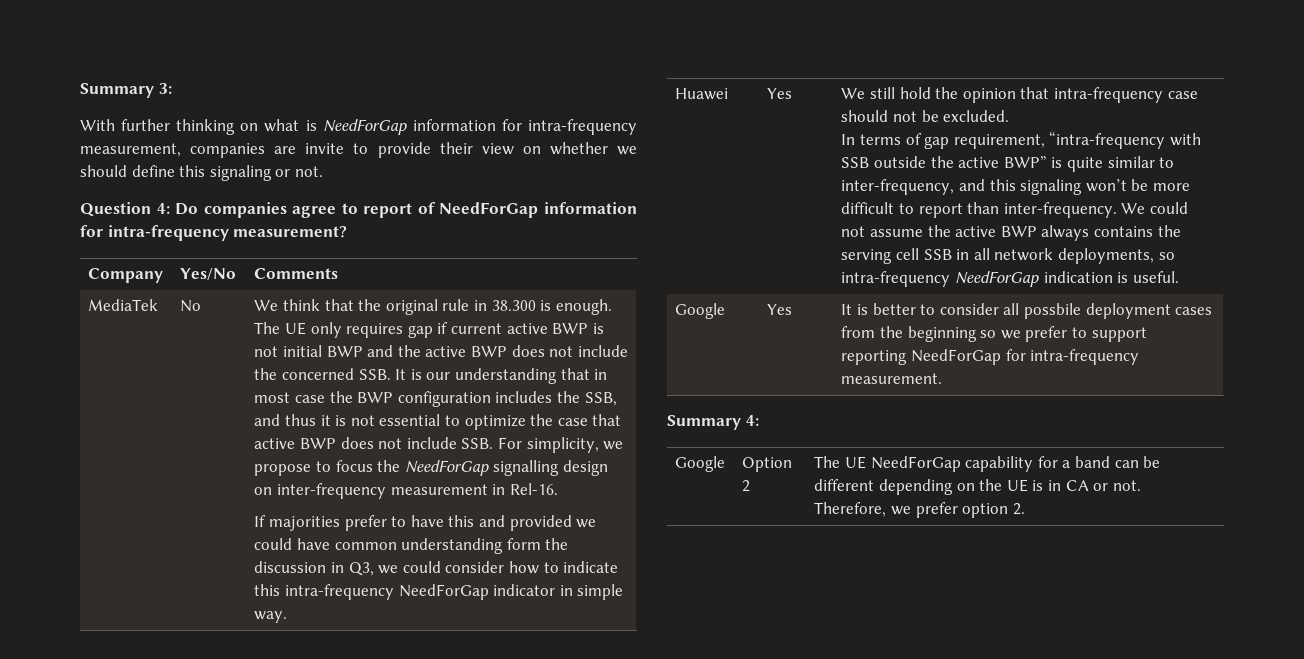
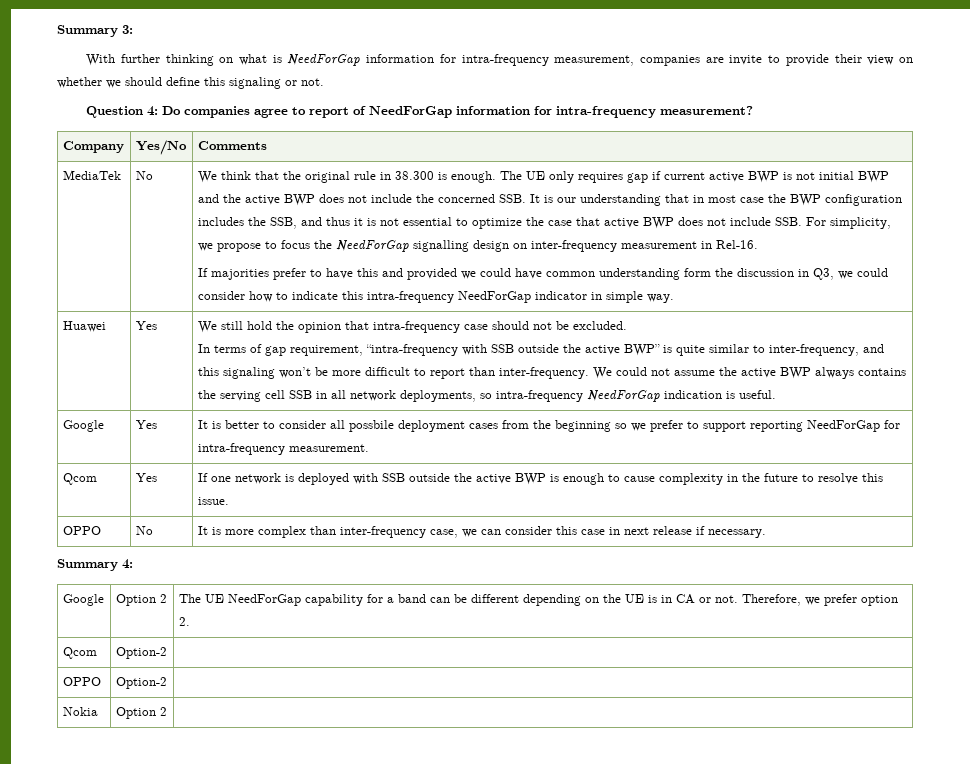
(943, 378) none -> [62,473,97,485] [135,473,157,482] [197,473,883,485] [197,497,229,505] [62,526,101,535] [135,526,153,535] [197,526,766,538] // Qcom | Yes | If one network is deployed with SSB outside the active BWP is enough to cause complexity in the future to resolve this issue. // OPPO | No | It is more complex than inter-frequency case, we can consider this case in next release if necessary.
(1025, 509) none -> [62,647,97,659] [115,647,167,659] [62,677,101,686] [115,677,167,689] [62,707,98,716] [115,707,167,719] // Qcom | Option-2 | // OPPO | Option-2 | // Nokia | Option 2 |

